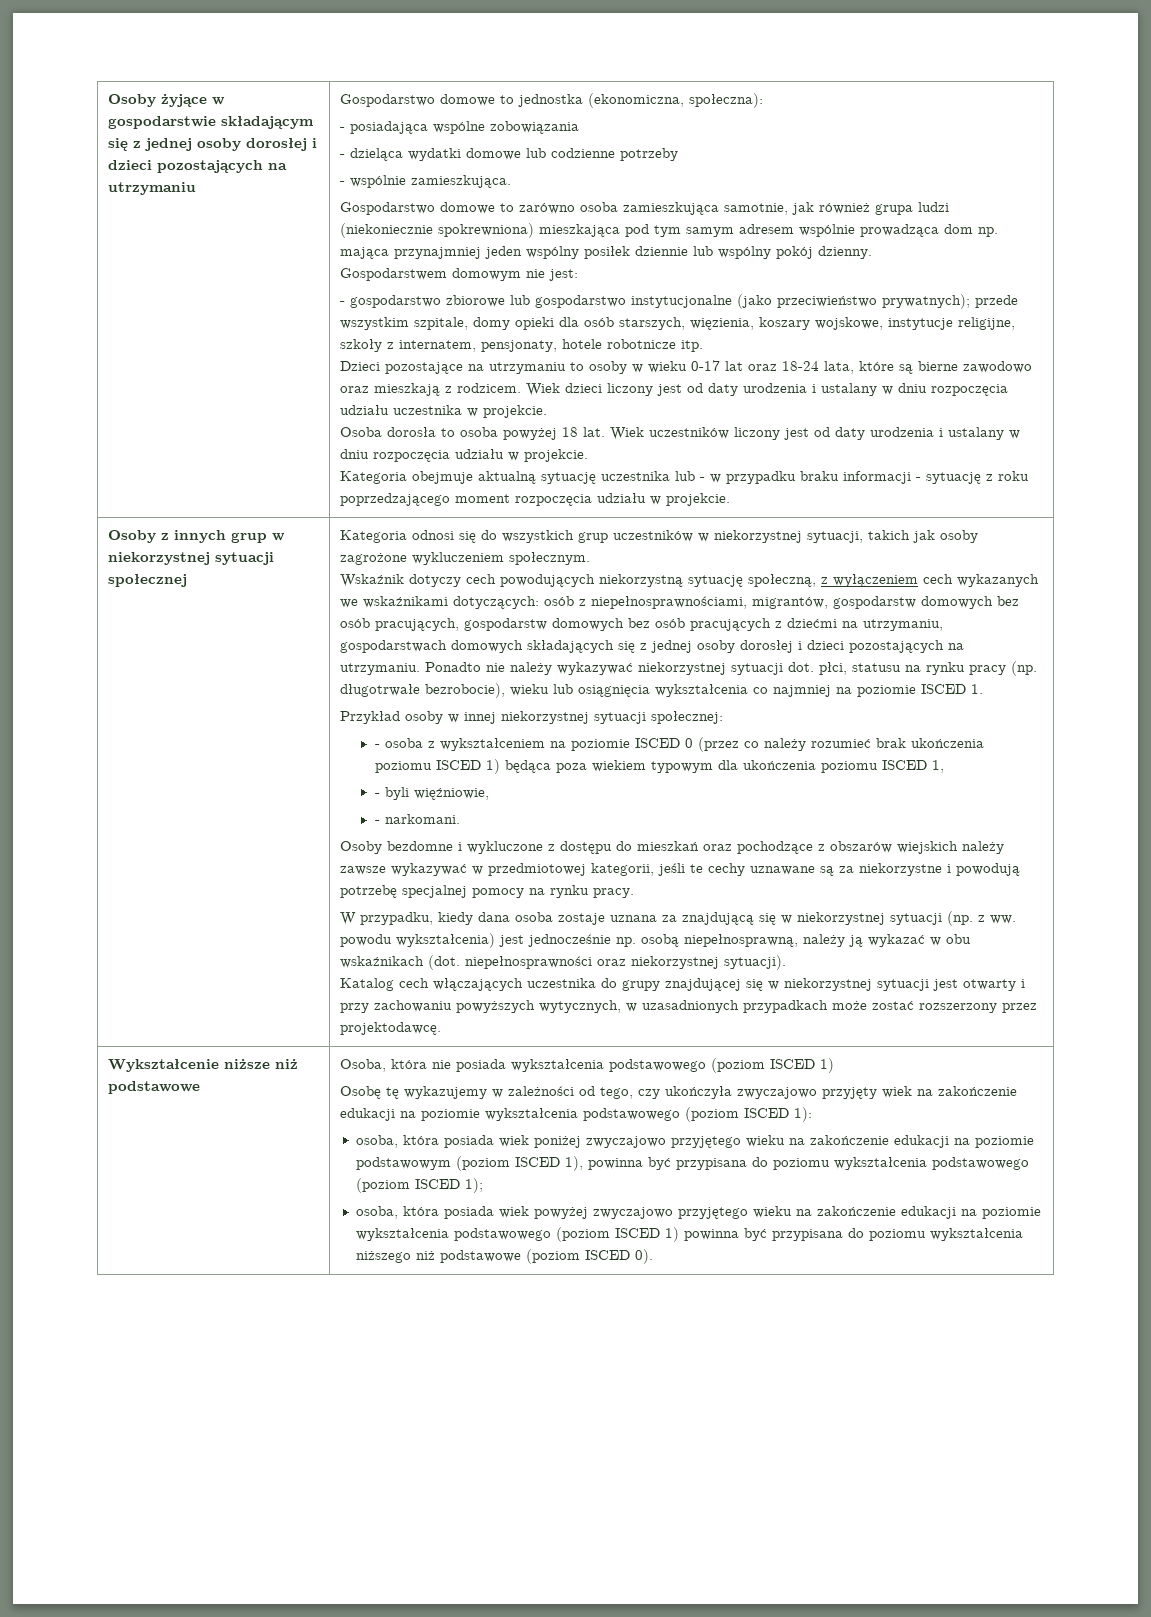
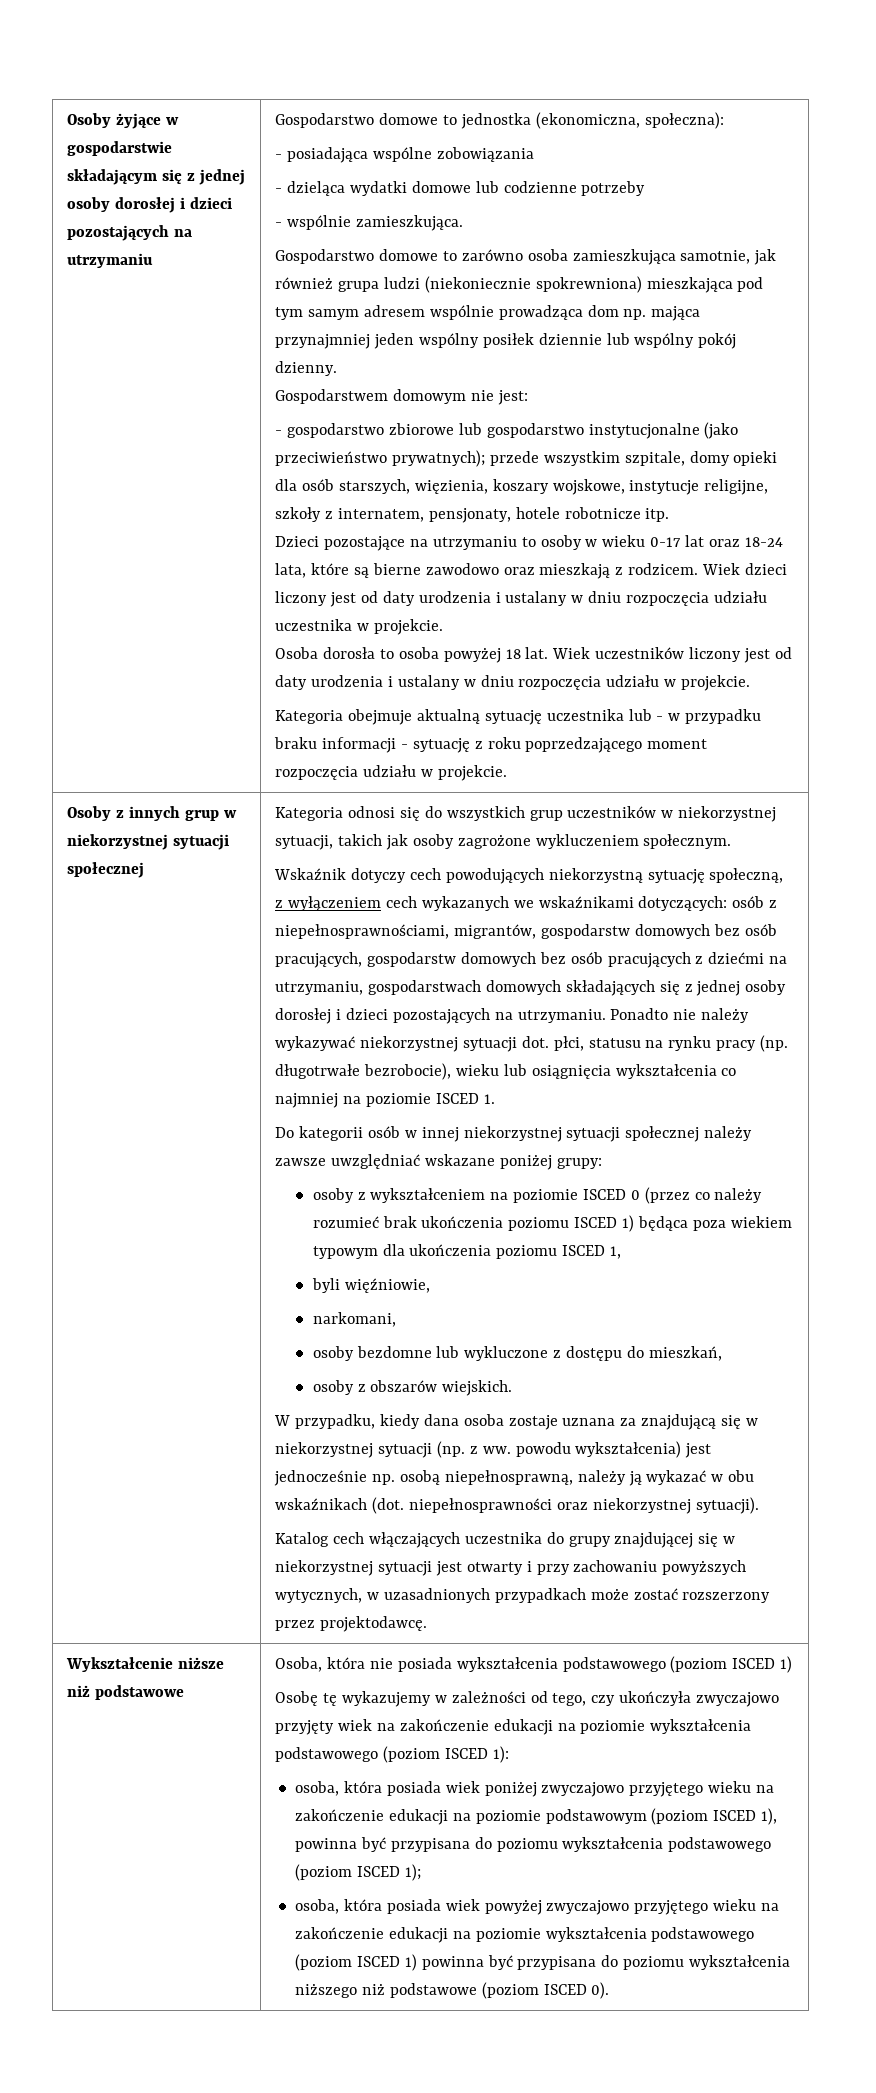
[339,711,443,724] Przykład osoby -> [275,1126,401,1141] Do kategorii osób
[650,711,723,724] [374,738,423,748] społecznej: // - osoba -> [625,1126,753,1142] [275,1154,602,1170] [312,1188,354,1203] społecznej należy zawsze uwzględniać wskazane poniżej grupy: // osoby
[374,793,380,797] - -> (621, 1252) none
[374,814,460,824] [339,841,1004,854] [339,863,1020,876] [339,885,634,898] - narkomani. // Osoby bezdomne i wykluczone z dostępu do mieszkań oraz pochodzące z obszarów wiejskich należy zawsze wykazywać w przedmiotowej kategorii, jeśli te cechy uznawane są za niekorzystne i powodują potrzebę specjalnej pomocy na rynku pracy. -> [312,1312,396,1327] [312,1346,722,1361] [312,1380,513,1396] narkomani, // osoby bezdomne lub wykluczone z dostępu do mieszkań, // osoby z obszarów wiejskich.

